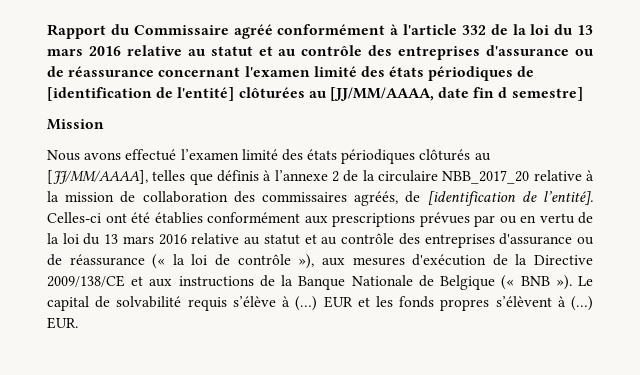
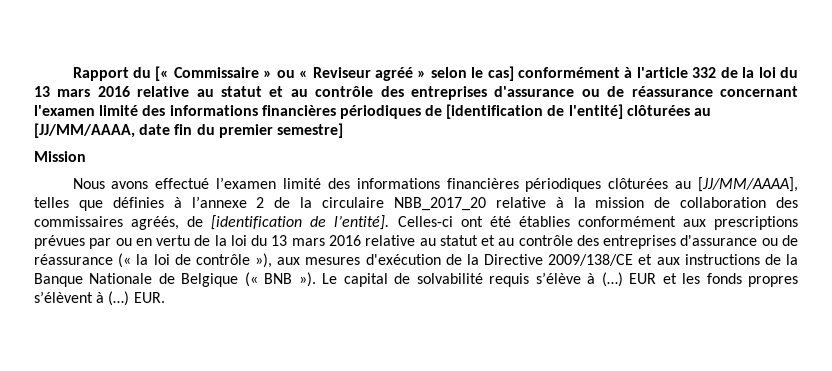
[133,24,273,39] Commissaire agréé -> [155,66,514,81] [« Commissaire » ou « Reviseur agréé » selon le cas]
[389,66,425,77] états -> [169,105,336,116] informations financières
[498,87,508,98] d -> [196,124,273,138] du premier
[307,149,471,164] états périodiques clôturés -> [356,178,669,192] informations financières périodiques clôturées
[217,170,259,182] définis -> [112,197,164,208] définies

